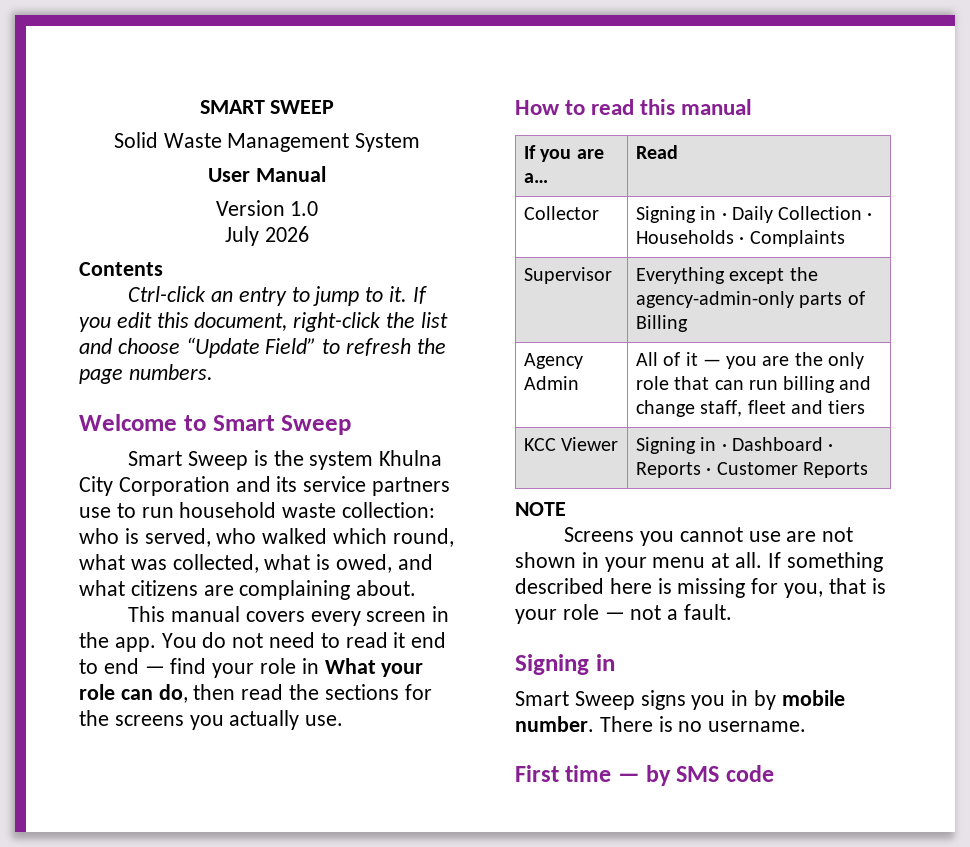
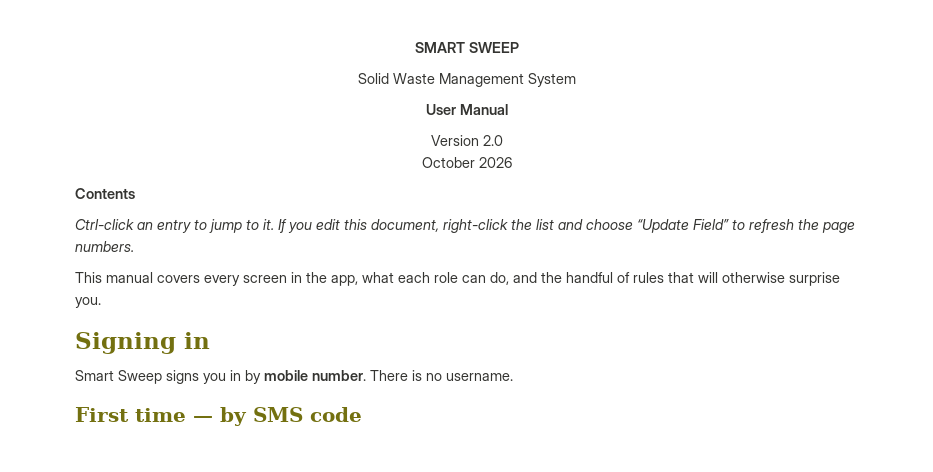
[290,201,319,216] [225,226,260,246] 1.0 // July -> [482,135,503,146] [421,157,475,168] 2.0 // October
[79,414,352,435] [128,450,443,470] [79,476,451,496] [79,502,436,518] [79,528,454,547] [79,554,433,573] [79,580,417,600] // Welcome to Smart Sweep // Smart Sweep is the system Khulna City Corporation and its service partners use to run household waste collection: who is served, who walked which round, what was collected, what is owed, and what citizens are complaining about. -> (134, 246) none
[114,632,447,652] [79,658,424,678] [79,684,432,703] [79,710,344,730] [515,99,753,115] [524,145,604,162] [524,173,549,183] [636,145,679,159] [524,206,600,220] [636,206,873,223] [636,230,845,247] [524,267,613,284] [636,267,818,284] [636,291,865,308] [636,315,689,332] [524,353,584,369] [524,376,580,390] [636,352,865,369] [636,376,872,393] [636,400,866,417] [524,437,619,451] [636,437,834,454] [636,462,868,478] [515,502,566,516] [564,527,854,546] [515,552,883,572] [515,578,886,598] [515,604,733,624] app. You do not need to read it end to end — find your role in What your role can do, then read the sections for the screens you actually use. // How to read this manual // If you are a… | Read // Collector | Signing in · Daily Collection · Households · Complaints // Supervisor | Everything except the agency-admin-only parts of Billing // Agency Admin | All of it — you are the only role that can run billing and change staff, fleet and tiers // KCC Viewer | Signing in · Dashboard · Reports · Customer Reports // NOTE // Screens you cannot use are not shown in your menu at all. If something described here is missing for you, that is your role — not a fault. -> [331,272,840,286] [75,297,101,308] app, what each role can do, and the handful of rules that will otherwise surprise you.

